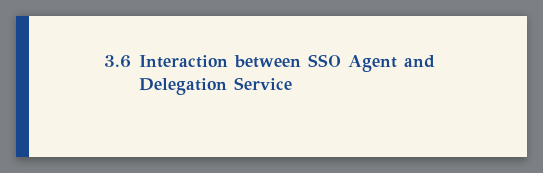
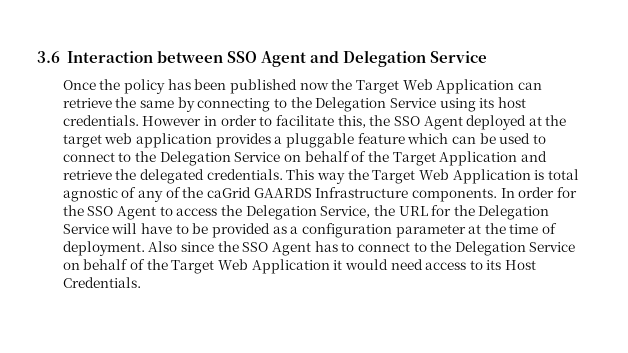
(292, 83) none -> [62,79,542,94] [62,97,526,112] [62,115,567,130] [62,133,546,148] [62,151,547,166] [62,169,579,184] [62,187,577,202] [62,205,550,220] [62,223,558,238] [62,241,576,256] [62,259,537,274] [62,277,141,288] // Once the policy has been published now the Target Web Application can retrieve the same by connecting to the Delegation Service using its host credentials. However in order to facilitate this, the SSO Agent deployed at the target web application provides a pluggable feature which can be used to connect to the Delegation Service on behalf of the Target Application and retrieve the delegated credentials. This way the Target Web Application is total agnostic of any of the caGrid GAARDS Infrastructure components. In order for the SSO Agent to access the Delegation Service, the URL for the Delegation Service will have to be provided as a configuration parameter at the time of deployment. Also since the SSO Agent has to connect to the Delegation Service on behalf of the Target Web Application it would need access to its Host Credentials.

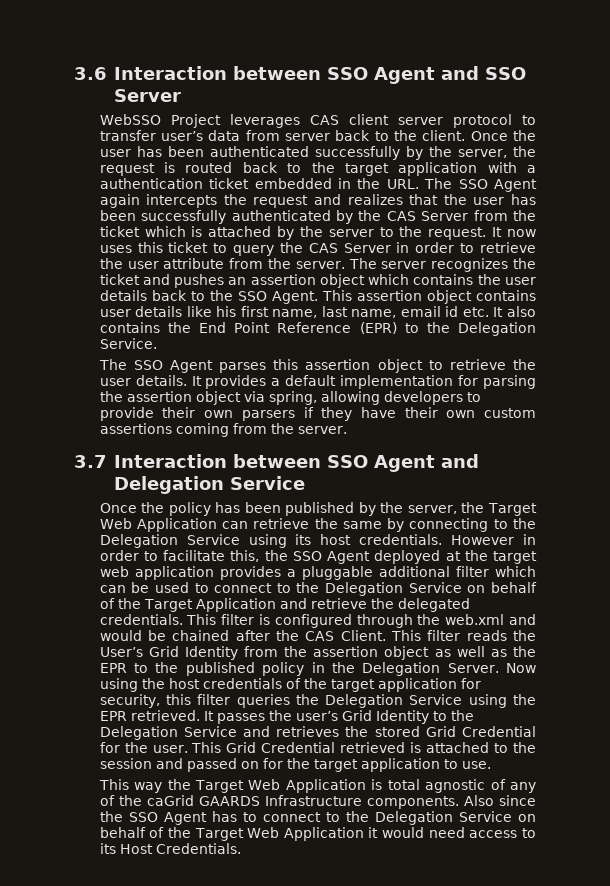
(339, 57) none -> [484,67,526,80] [113,89,181,102] [99,114,536,128] [99,130,536,141] [99,146,536,160] [99,162,536,176] [99,178,537,192] [99,194,536,208] [99,210,536,224] [99,226,536,240] [99,242,536,256] [99,258,536,272] [99,274,536,288] [99,290,536,304] [99,306,536,318] [99,322,536,336] [99,338,157,349] [98,359,536,373] [99,375,536,389] [99,391,481,405] [99,407,536,421] [99,423,347,437] [74,454,479,472] SSO Server // WebSSO Project leverages CAS client server protocol to transfer user’s data from server back to the client. Once the user has been authenticated successfully by the server, the request is routed back to the target application with a authentication ticket embedded in the URL. The SSO Agent again intercepts the request and realizes that the user has been successfully authenticated by the CAS Server from the ticket which is attached by the server to the request. It now uses this ticket to query the CAS Server in order to retrieve the user attribute from the server. The server recognizes the ticket and pushes an assertion object which contains the user details back to the SSO Agent. This assertion object contains user details like his first name, last name, email id etc. It also contains the End Point Reference (EPR) to the Delegation Service. // The SSO Agent parses this assertion object to retrieve the user details. It provides a default implementation for parsing the assertion object via spring, allowing developers to provide their own parsers if they have their own custom assertions coming from the server. // 3.7 Interaction between SSO Agent and
[299,82,329,90] now -> [358,502,457,516] by the server,
[357,133,405,144] feature -> [378,566,489,577] additional filter
(315, 174) none -> [221,614,536,628] [99,630,536,641] [99,646,536,660] [99,662,536,676] [99,678,481,692] [99,694,536,708] [99,710,474,724] [99,726,536,740] [99,742,536,753] [99,758,491,772] [98,779,129,790] filter is configured through the web.xml and would be chained after the CAS Client. This filter reads the User’s Grid Identity from the assertion object as well as the EPR to the published policy in the Delegation Server. Now using the host credentials of the target application for security, this filter queries the Delegation Service using the EPR retrieved. It passes the user’s Grid Identity to the Delegation Service and retrieves the stored Grid Credential for the user. This Grid Credential retrieved is attached to the session and passed on for the target application to use. // This
[500,187,577,198] [62,205,550,220] [62,223,558,238] [62,241,145,256] In order for the SSO Agent to access the Delegation Service, the URL for the Delegation Service will have to be provided as a configuration parameter at the time of deployment. -> (459, 802) none

